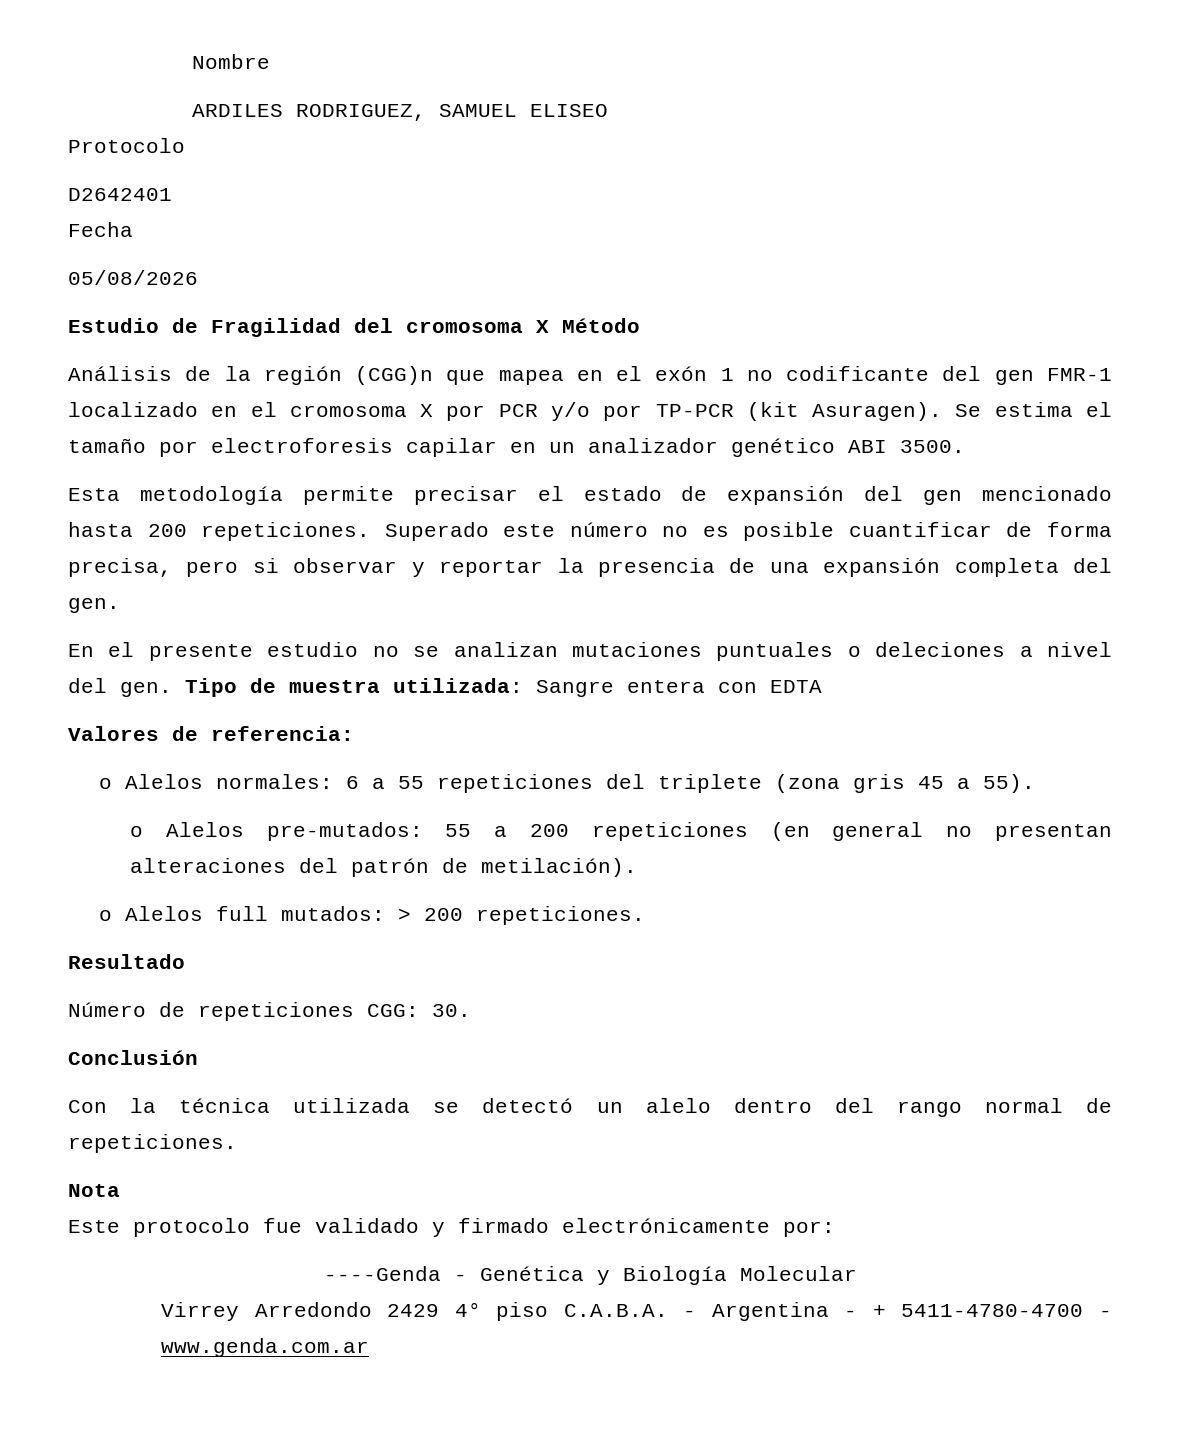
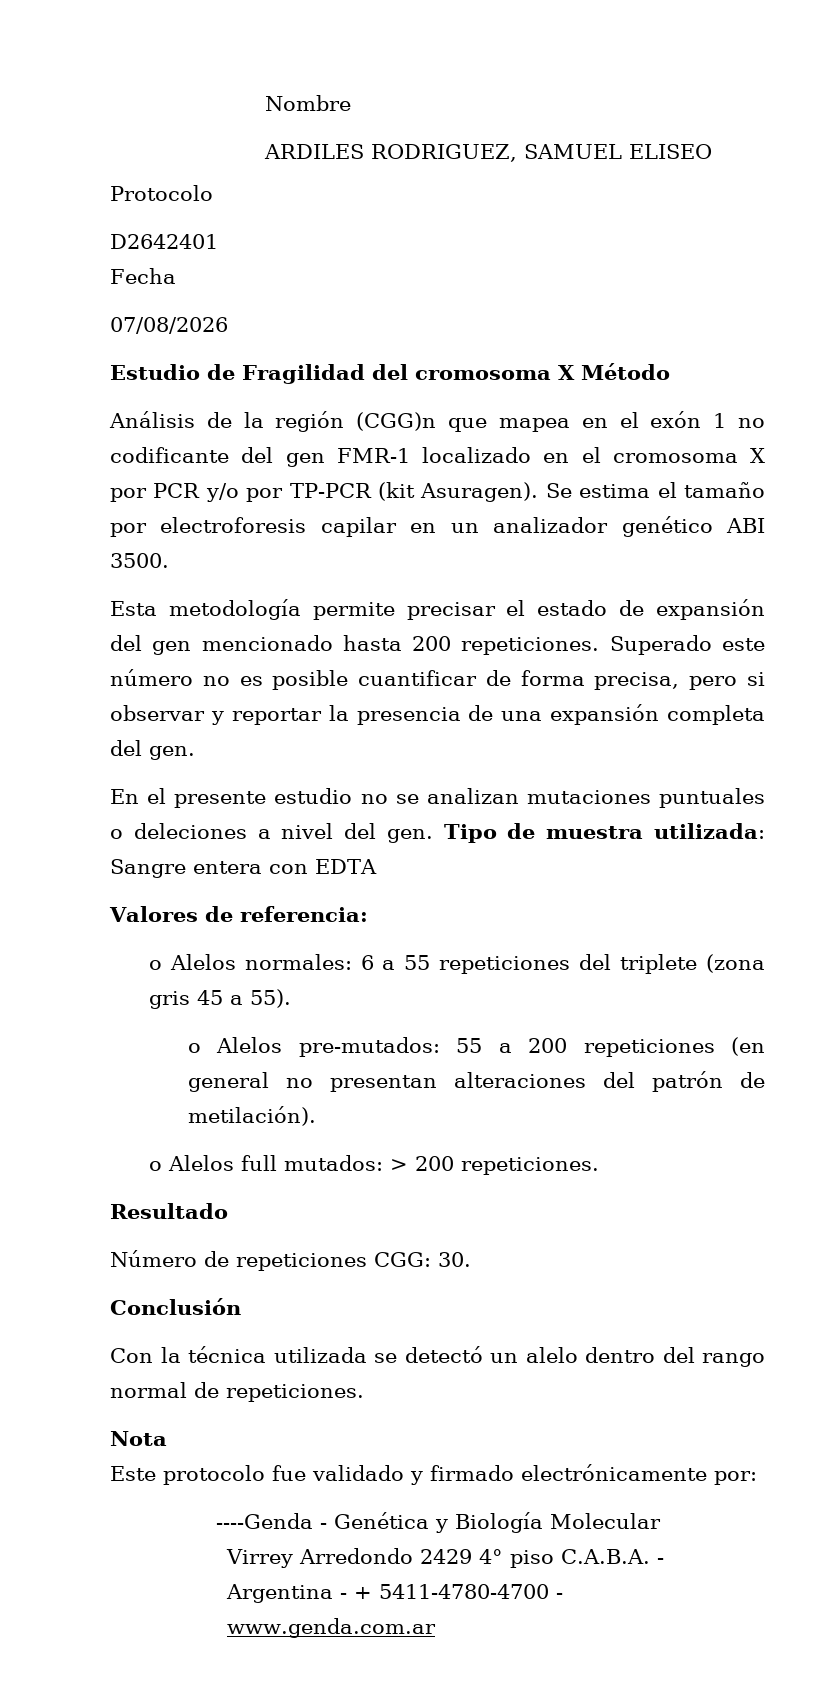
[68,270,198,285] 05/08/2026 -> [110,317,228,334] 07/08/2026

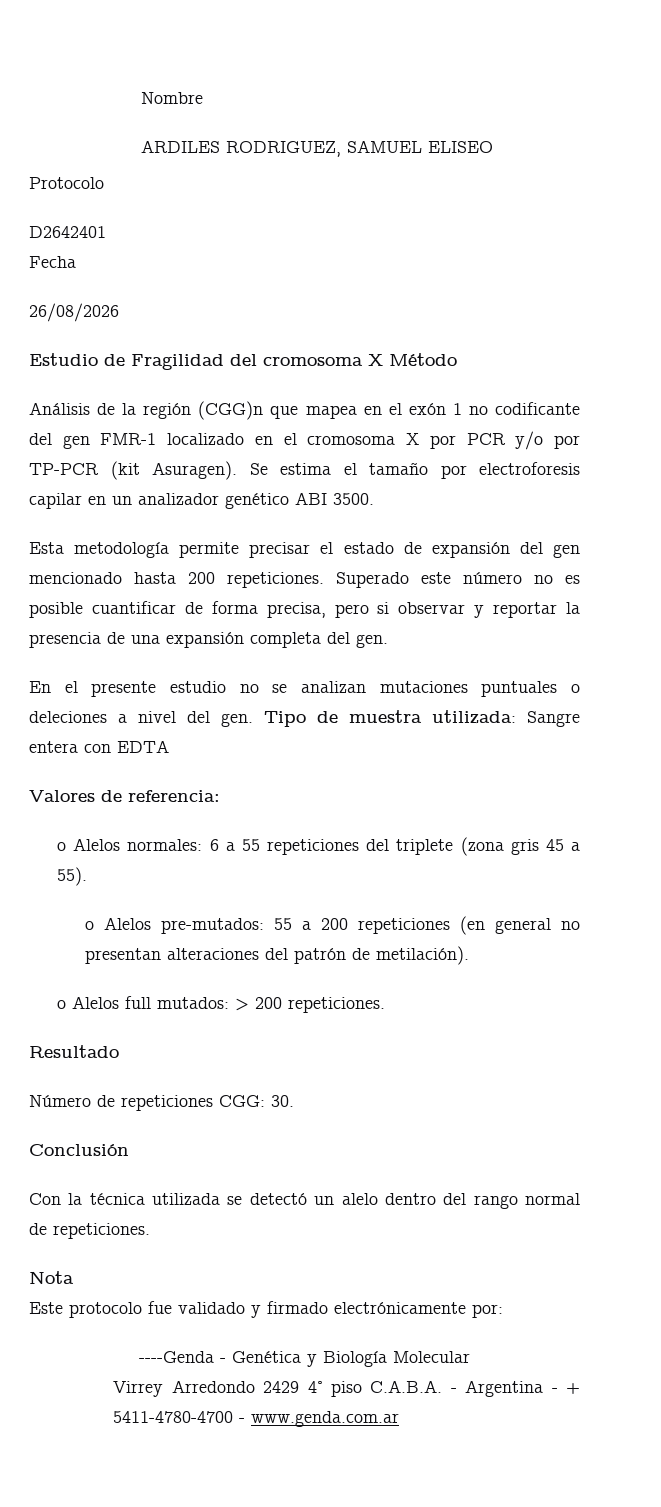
[110,317,228,334] 07/08/2026 -> [29,303,119,322] 26/08/2026

